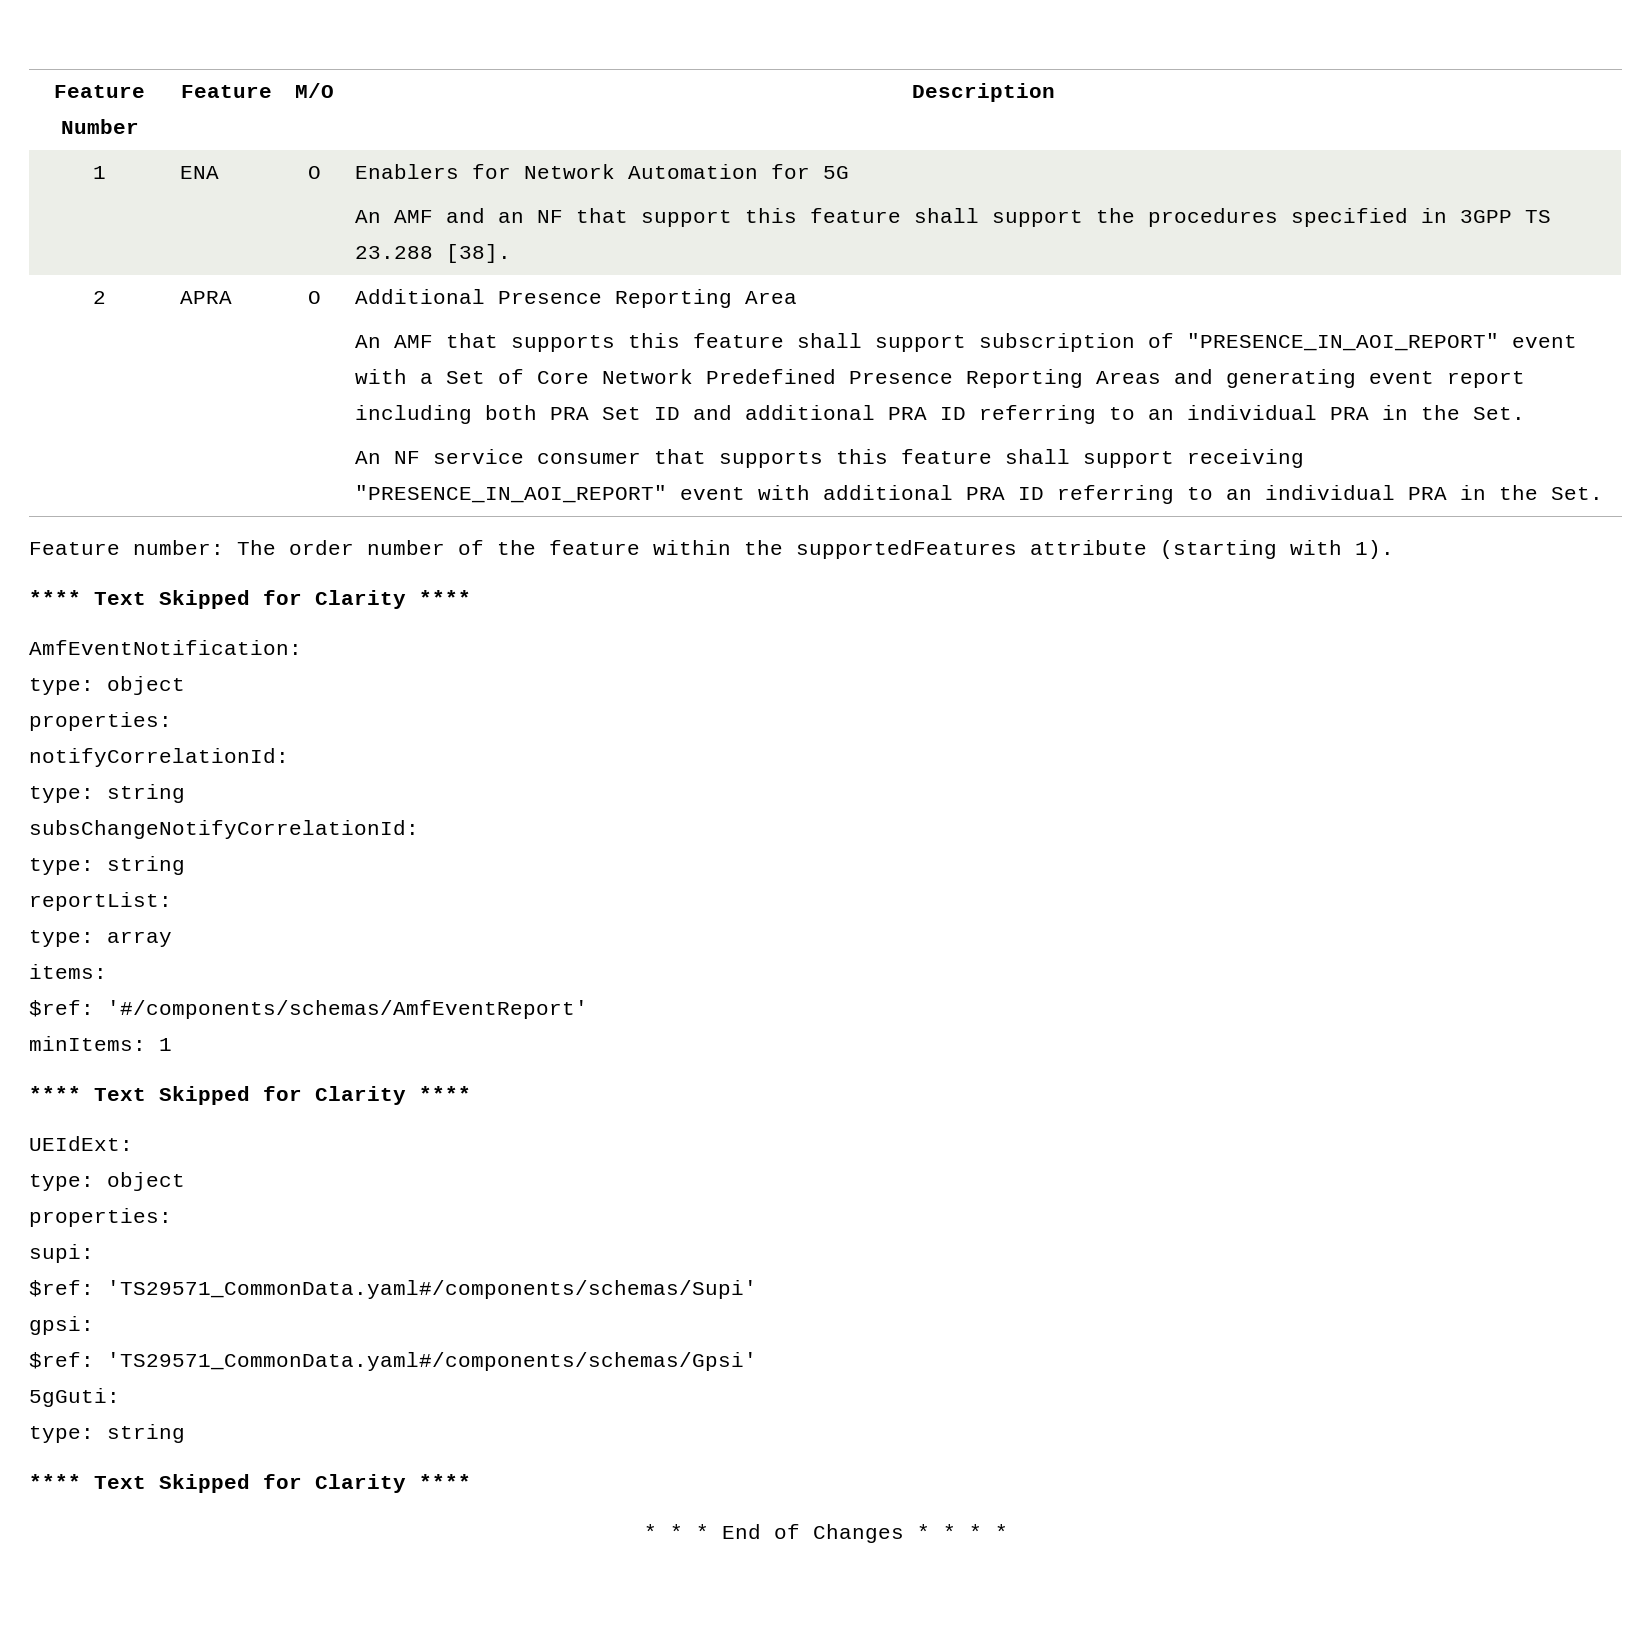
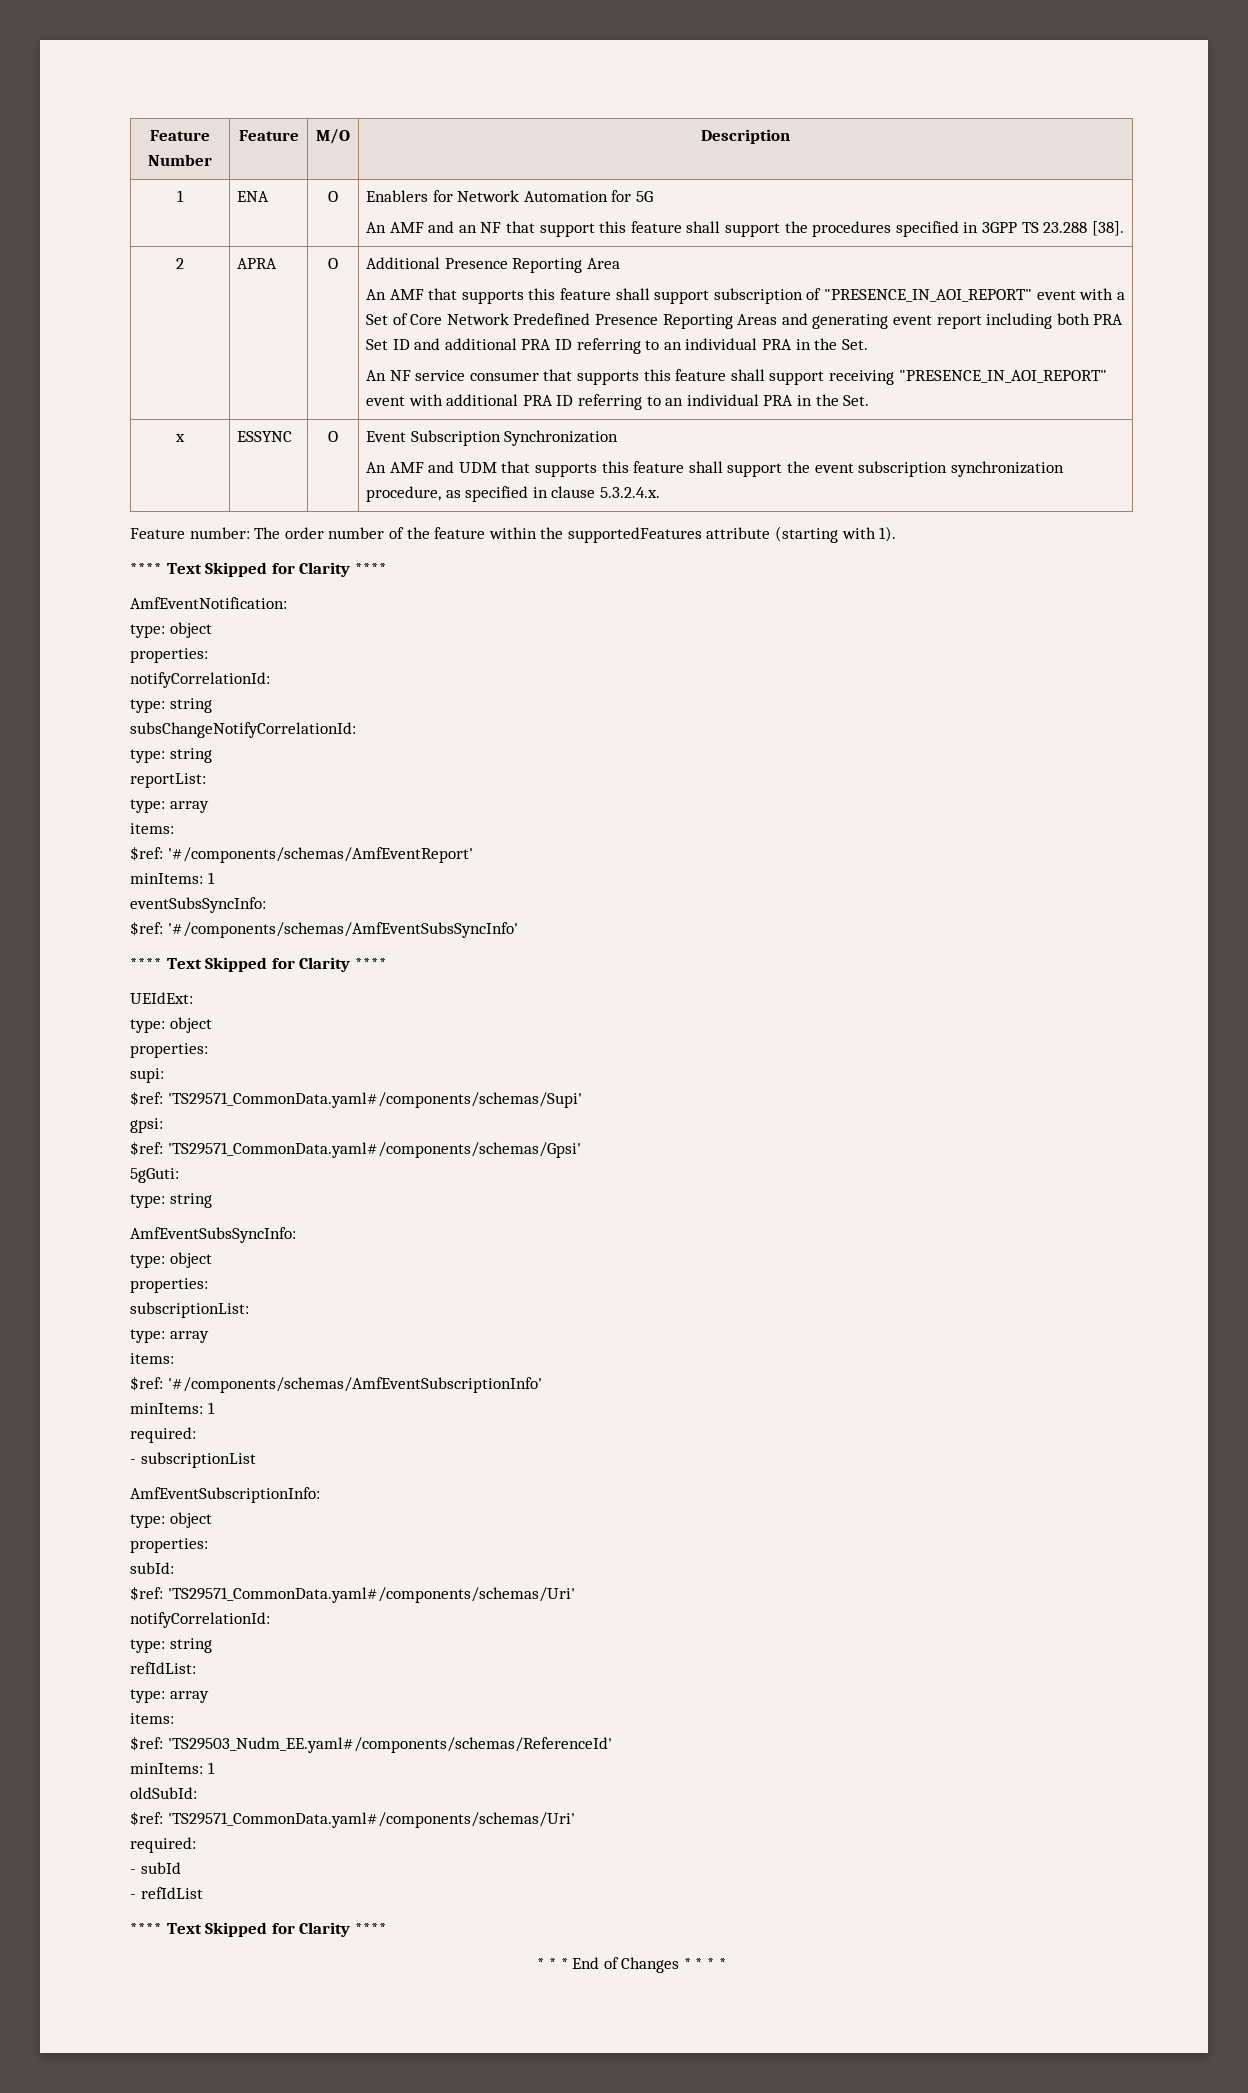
(1603, 493) none -> [175,434,185,442] [237,431,293,442] [328,431,338,442] [366,430,619,446] [366,461,1064,477] [366,486,661,502] // x | ESSYNC | O | Event Subscription Synchronization // An AMF and UDM that supports this feature shall support the event subscription synchronization procedure, as specified in clause 5.3.2.4.x.
(172, 1044) none -> [130,897,266,913] [130,921,518,938] // eventSubsSyncInfo: // $ref: '#/components/schemas/AmfEventSubsSyncInfo'
(185, 1433) none -> [130,1227,296,1243] [130,1252,212,1268] [130,1278,208,1293] [130,1302,249,1318] [130,1329,209,1343] [130,1353,174,1364] [130,1376,542,1393] [130,1402,215,1414] [130,1427,196,1443] [130,1452,256,1468] [130,1487,320,1503] [130,1512,212,1528] [130,1538,208,1553] [130,1562,174,1574] [130,1586,575,1603] [130,1612,270,1628] [130,1638,212,1653] [130,1662,196,1674] [130,1689,209,1703] [130,1713,174,1724] [130,1736,612,1753] [130,1762,215,1774] [130,1787,197,1799] [130,1811,575,1828] [130,1837,196,1853] [130,1862,181,1874] [130,1887,203,1899] // AmfEventSubsSyncInfo: // type: object // properties: // subscriptionList: // type: array // items: // $ref: '#/components/schemas/AmfEventSubscriptionInfo' // minItems: 1 // required: // - subscriptionList // AmfEventSubscriptionInfo: // type: object // properties: // subId: // $ref: 'TS29571_CommonData.yaml#/components/schemas/Uri' // notifyCorrelationId: // type: string // refIdList: // type: array // items: // $ref: 'TS29503_Nudm_EE.yaml#/components/schemas/ReferenceId' // minItems: 1 // oldSubId: // $ref: 'TS29571_CommonData.yaml#/components/schemas/Uri' // required: // - subId // - refIdList

